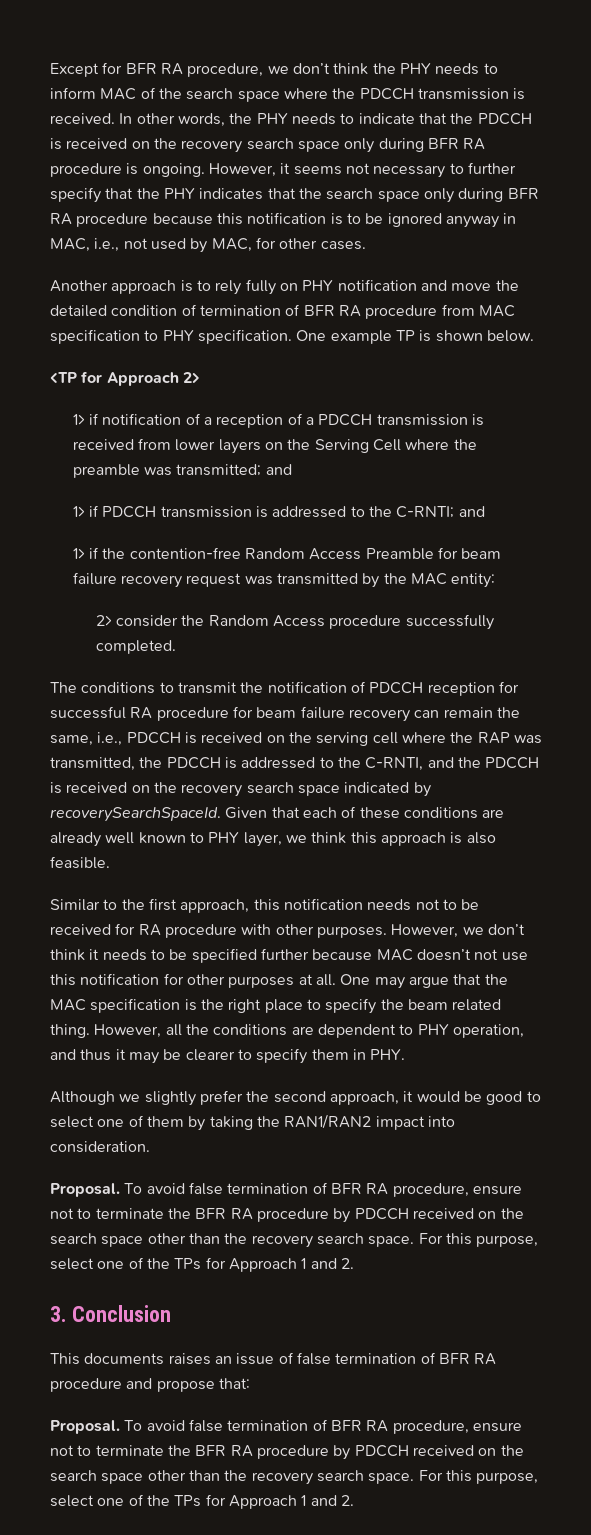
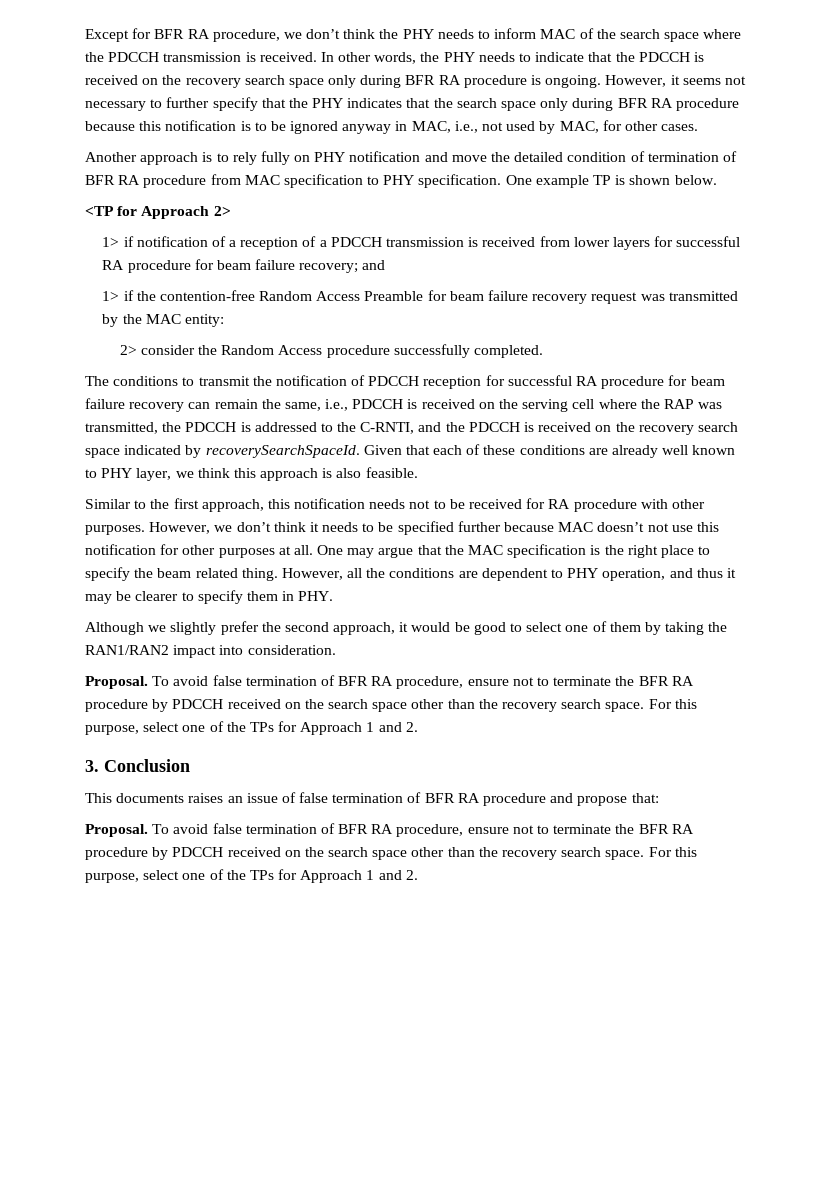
[265,439,477,453] [72,464,292,478] [72,505,455,518] on the Serving Cell where the preamble was transmitted; and // 1> if PDCCH transmission is addressed to the C-RNTI; -> [654,236,741,247] [102,259,359,273] for successful RA procedure for beam failure recovery;

